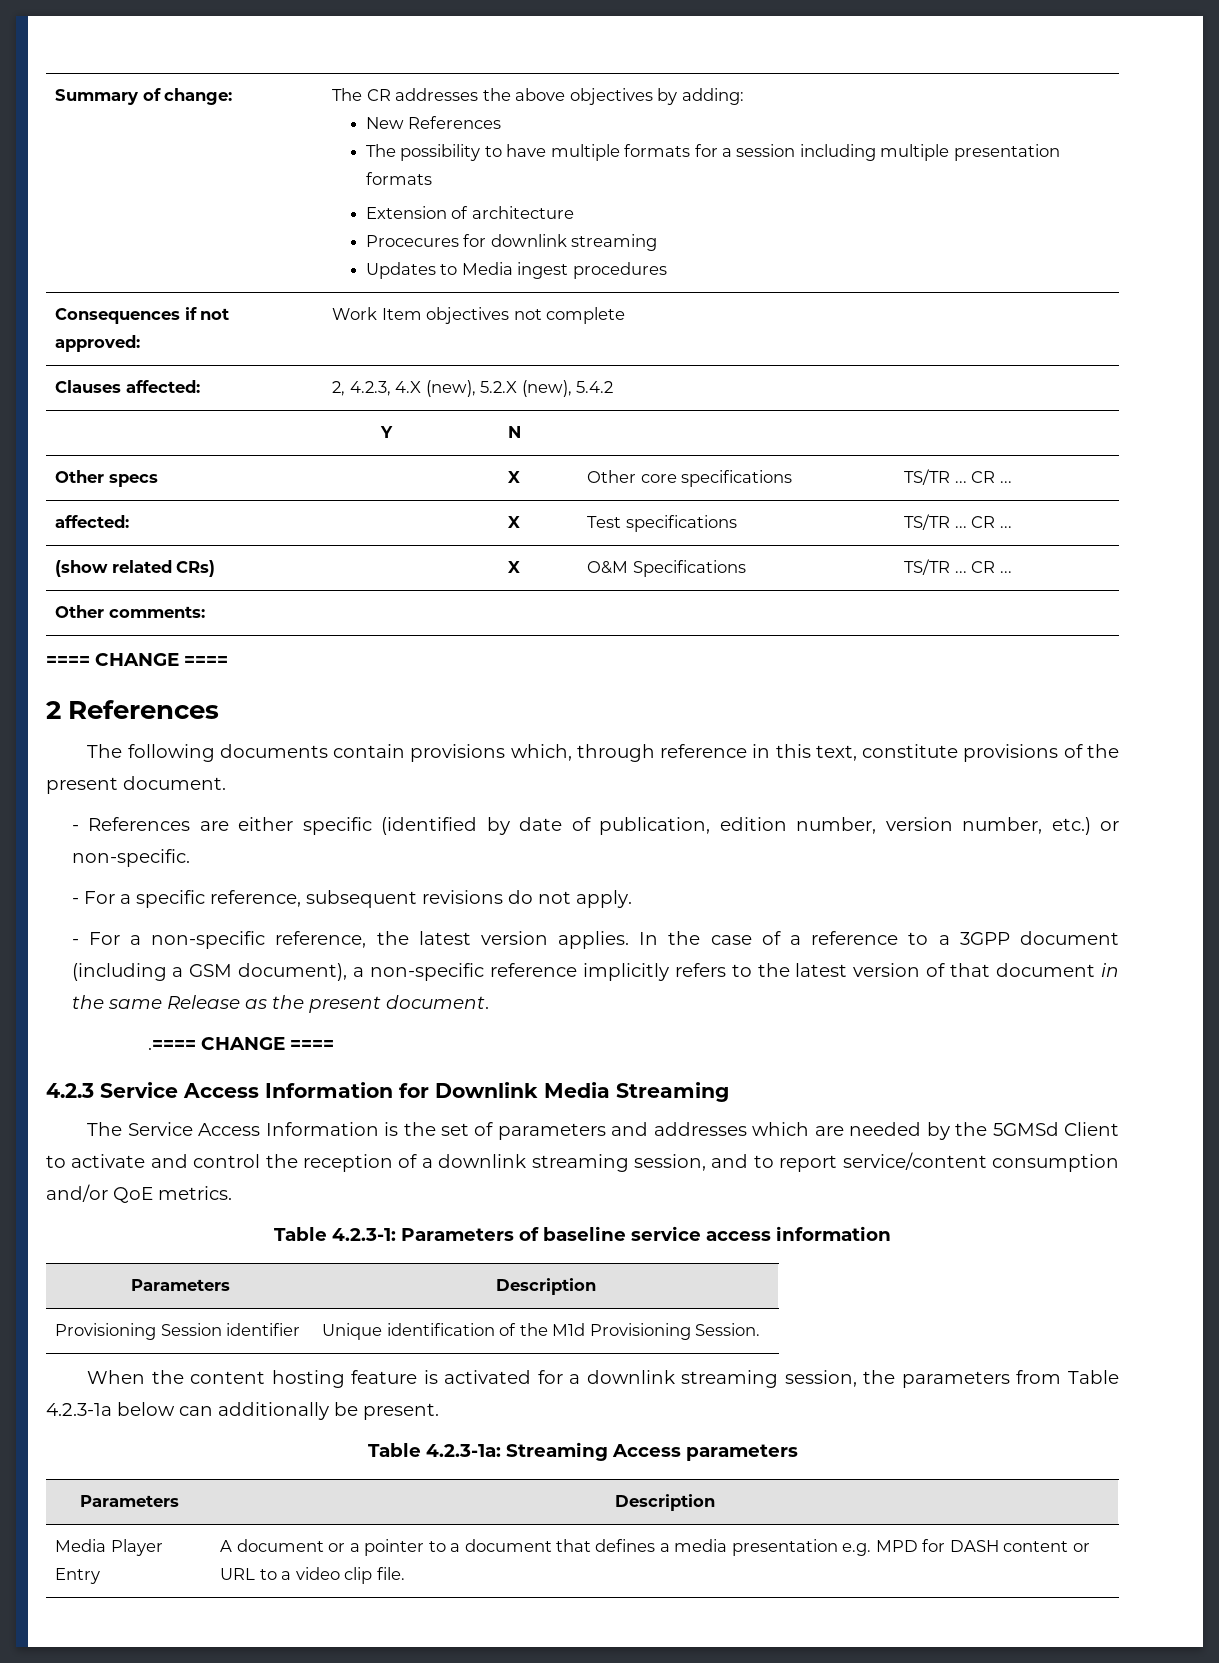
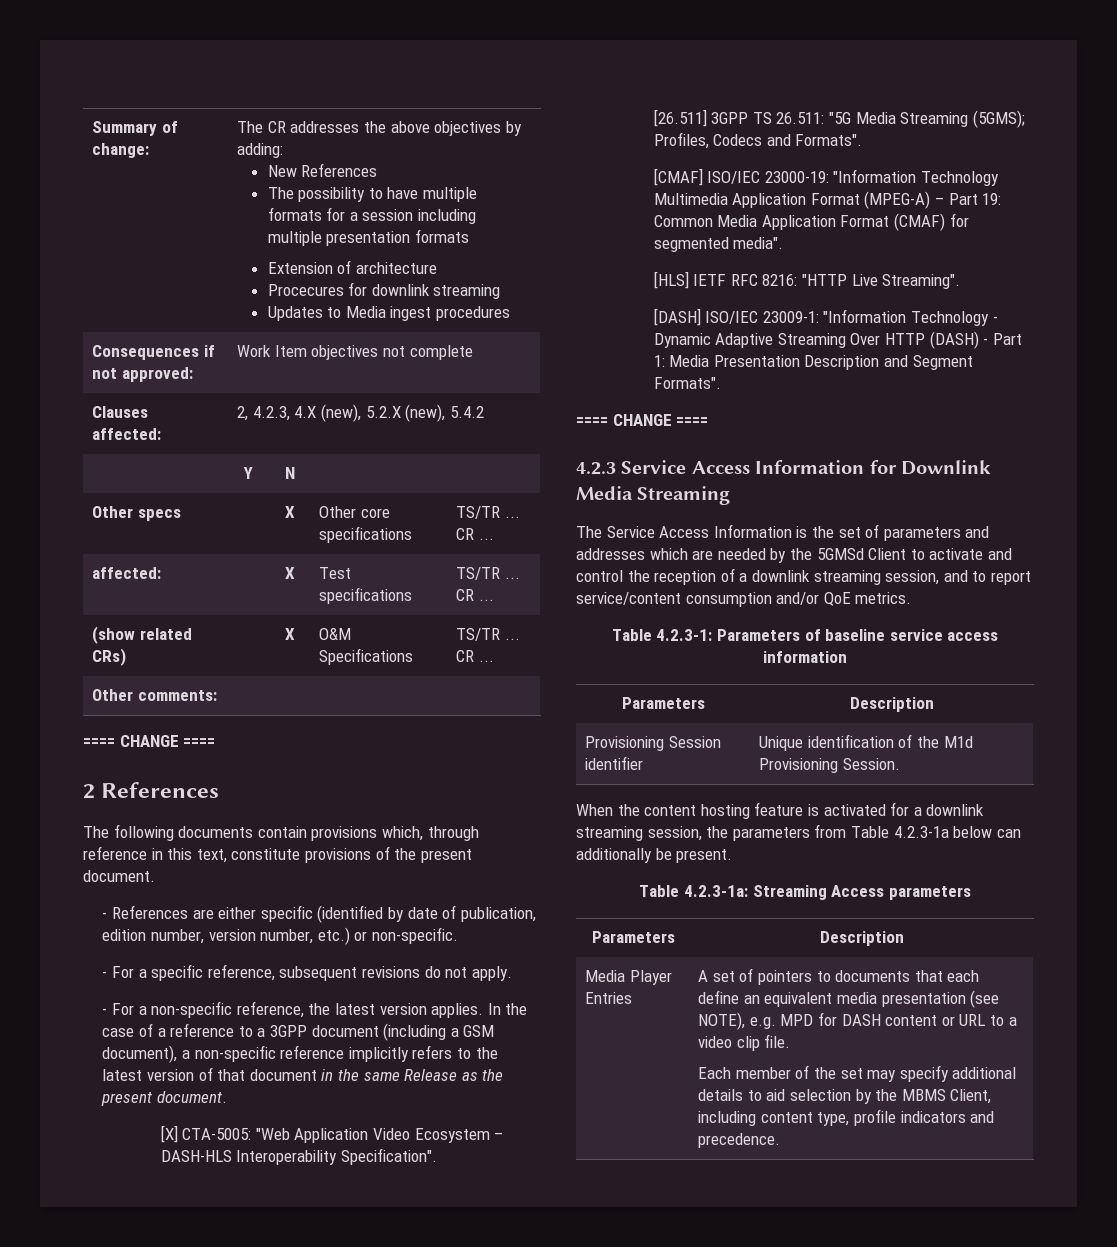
[148,1040,197,1050] .==== -> [160,1125,504,1143] [160,1148,437,1165] [653,109,1025,128] [653,132,863,149] [653,168,999,186] [653,191,1002,209] [653,213,969,231] [653,237,784,252] [653,271,961,289] [653,308,998,326] [653,331,1022,349] [653,355,973,370] [653,377,721,389] [576,417,608,426] [X] CTA-5005: "Web Application Video Ecosystem – DASH-HLS Interoperability Specification". // [26.511] 3GPP TS 26.511: "5G Media Streaming (5GMS); Profiles, Codecs and Formats". // [CMAF] ISO/IEC 23000-19: "Information Technology Multimedia Application Format (MPEG-A) – Part 19: Common Media Application Format (CMAF) for segmented media". // [HLS] IETF RFC 8216: "HTTP Live Streaming". // [DASH] ISO/IEC 23009-1: "Information Technology - Dynamic Adaptive Streaming Over HTTP (DASH) - Part 1: Media Presentation Description and Segment Formats". // ====
[55,1568,101,1584] Entry -> [585,992,633,1004] Entries
[236,1539,838,1556] document or a pointer to a document that defines a media presentation -> [712,968,980,985] [698,990,1000,1008] [698,1012,746,1030] set of pointers to documents that each define an equivalent media presentation (see NOTE),
(405, 1573) none -> [698,1065,1017,1082] [698,1089,992,1104] [698,1109,995,1126] [698,1133,781,1148] // Each member of the set may specify additional details to aid selection by the MBMS Client, including content type, profile indicators and precedence.

